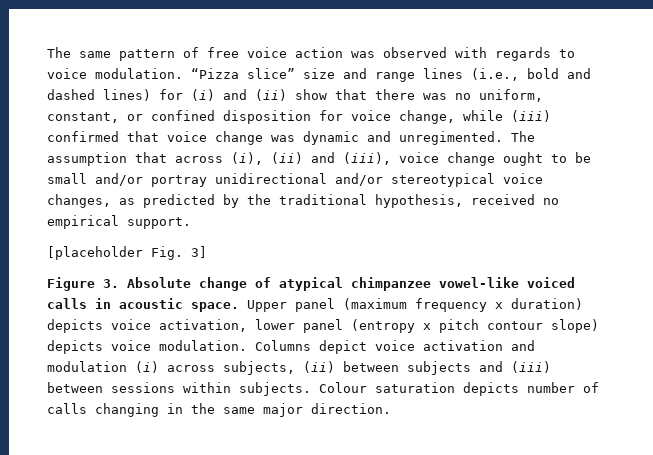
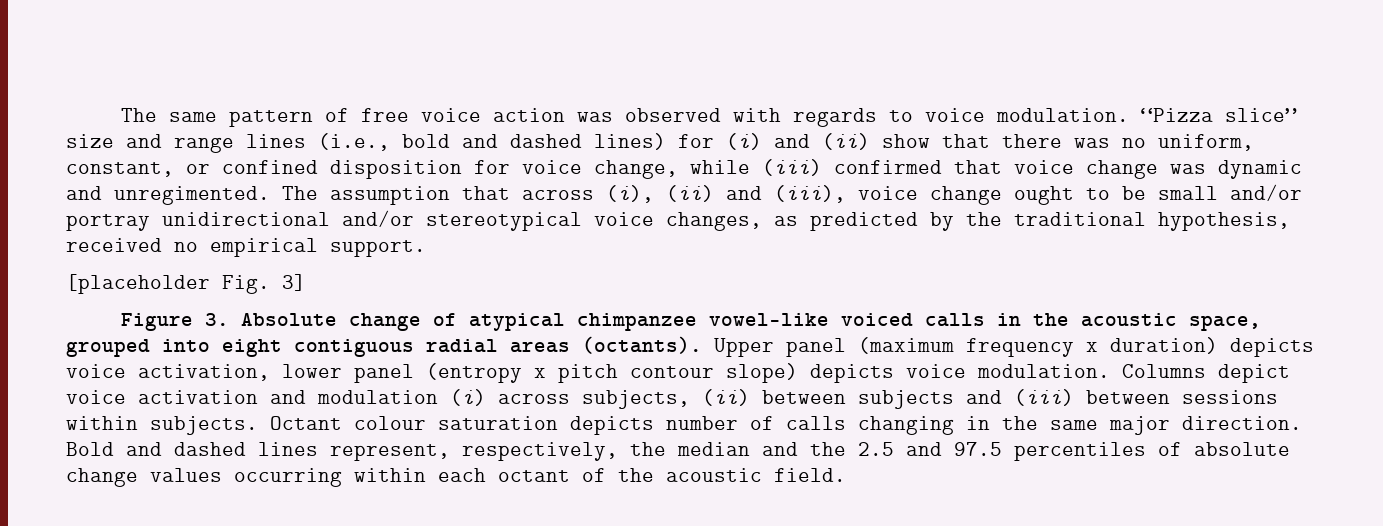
[119,298,239,312] acoustic space. -> [1033,313,1262,331] [66,336,702,357] the acoustic space, grouped into eight contiguous radial areas (octants).
[319,382,367,393] Colour -> [270,416,426,430] Octant colour
(391, 408) none -> [66,442,1290,461] [66,468,846,487] Bold and dashed lines represent, respectively, the median and the 2.5 and 97.5 percentiles of absolute change values occurring within each octant of the acoustic field.

